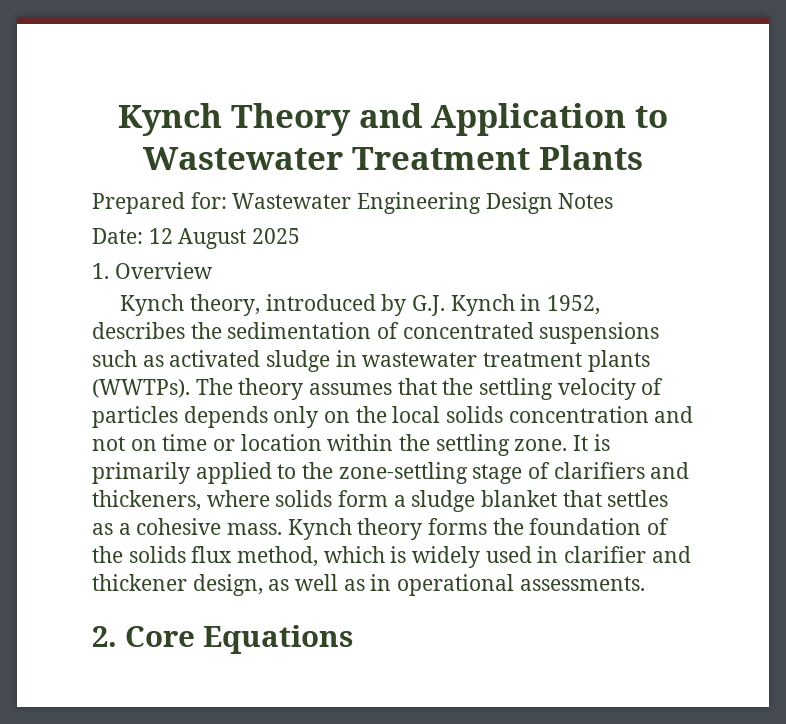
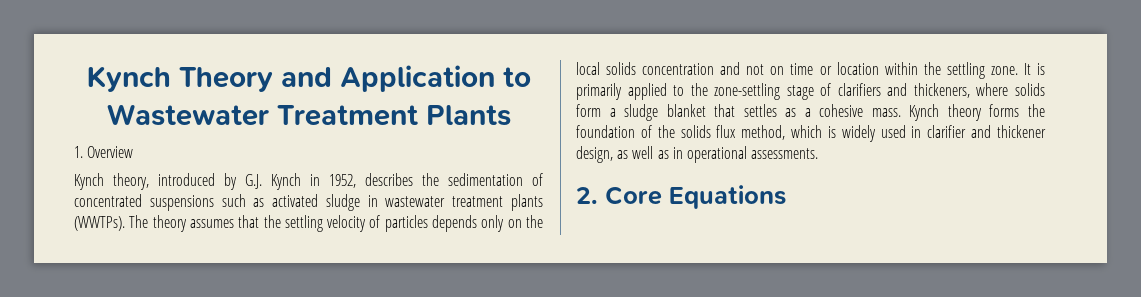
[92,192,614,214] [92,228,301,249] // Prepared for: Wastewater Engineering Design Notes // Date: 12 August 2025 -> (511, 115) none

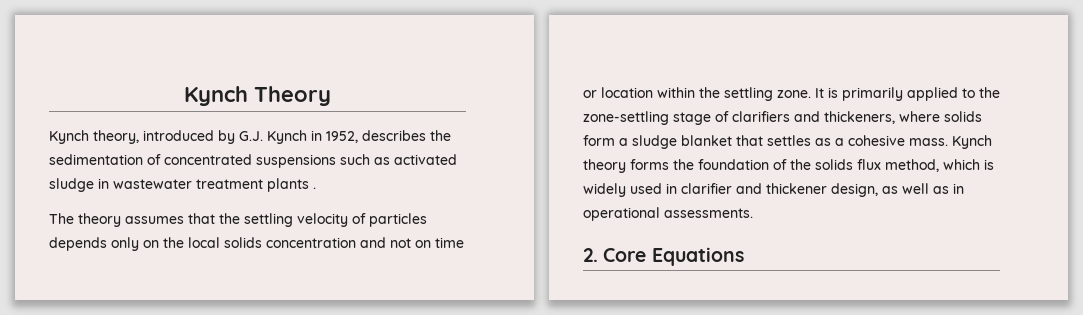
[280,65,531,92] [106,104,511,126] [74,146,134,158] and Application to Wastewater Treatment Plants // 1. Overview -> (331, 96) none
[74,216,125,231] (WWTPs). -> [313,187,316,189] . //

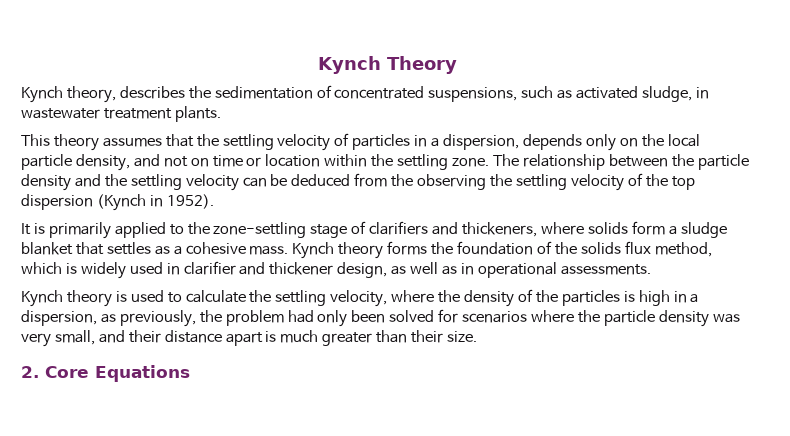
[143,130,358,144] introduced by G.J. Kynch in 1952, -> (116, 94) none
[256,154,336,168] suspensions -> [428,87,518,102] suspensions,
[49,178,94,192] sludge -> [642,86,693,102] sludge,
[267,178,316,192] [49,213,74,224] plants . // The -> [174,106,221,122] [21,134,50,146] plants. // This
(427, 220) none -> [414,134,520,150] in a dispersion,
[224,237,356,248] solids concentration -> [21,154,130,171] particle density,
(811, 94) none -> [492,154,749,170] [21,173,695,191] [21,194,214,211] The relationship between the particle density and the settling velocity can be deduced from the observing the settling velocity of the top dispersion (Kynch in 1952). //
(753, 213) none -> [21,289,699,307] [21,309,740,327] [21,330,478,347] // Kynch theory is used to calculate the settling velocity, where the density of the particles is high in a dispersion, as previously, the problem had only been solved for scenarios where the particle density was very small, and their distance apart is much greater than their size.

